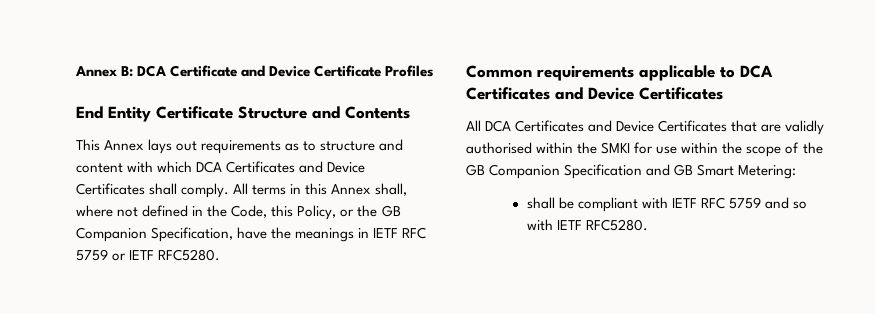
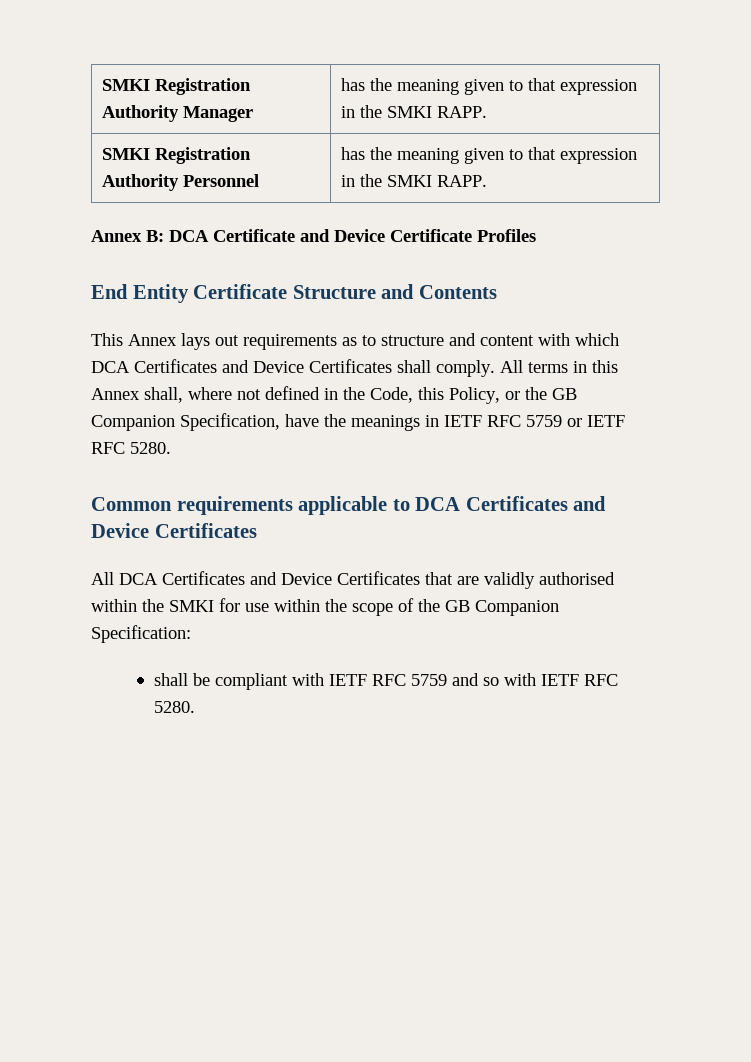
(75, 71) none -> [102,78,252,95] [102,105,254,122] [341,78,638,95] [341,105,488,118] [102,147,252,164] [102,174,260,191] [341,147,638,164] [341,174,488,187] SMKI Registration Authority Manager | has the meaning given to that expression in the SMKI RAPP. // SMKI Registration Authority Personnel | has the meaning given to that expression in the SMKI RAPP. //
[158,249,221,261] RFC5280. -> [91,442,171,454] RFC 5280.
[564,164,797,179] Specification and GB Smart Metering: -> [91,625,191,643] Specification:
[585,219,648,231] RFC5280. -> [583,674,618,686] [153,701,195,713] RFC 5280.

